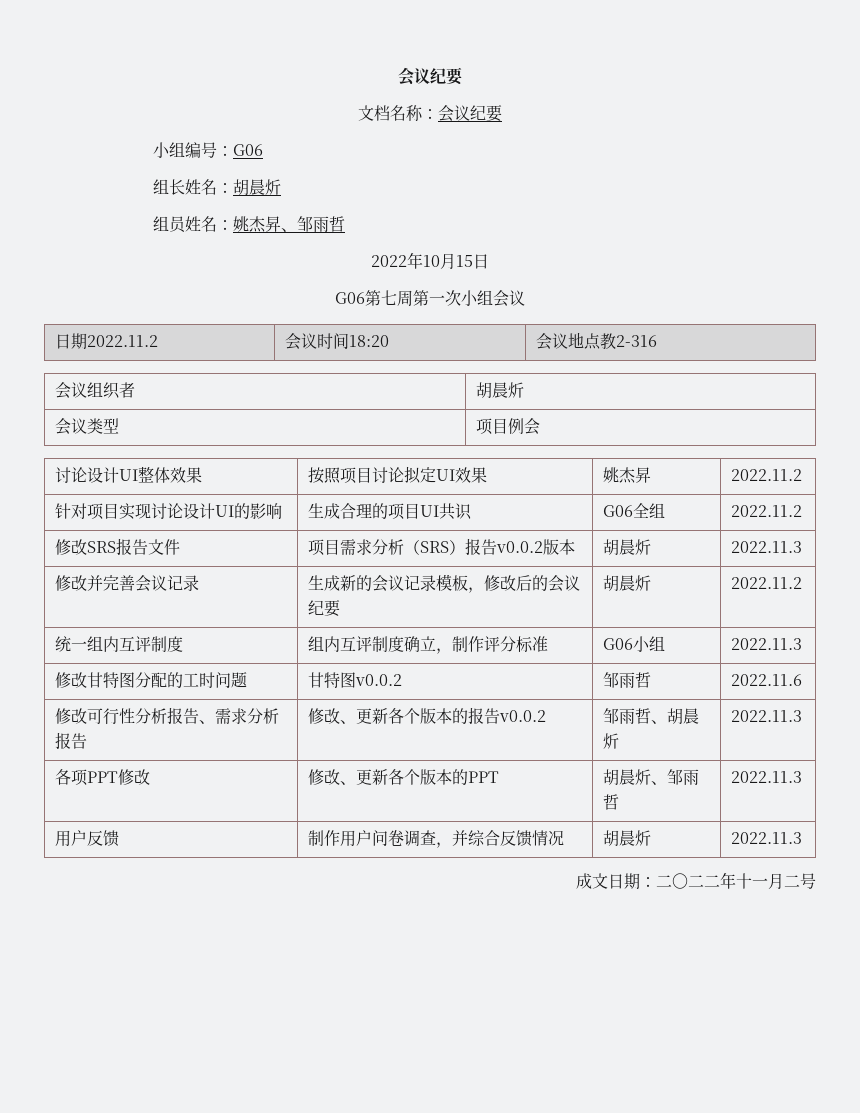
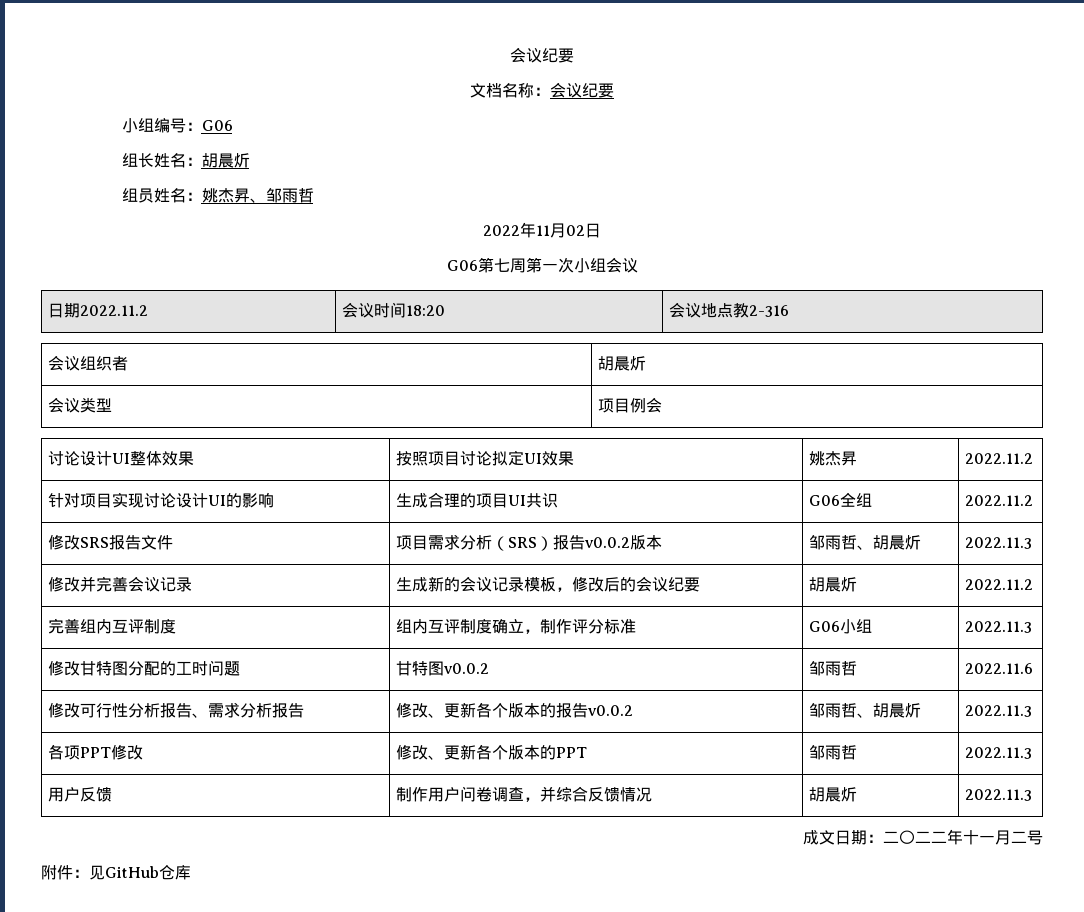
[423,253,473,269] 10月15 -> [536,223,585,238] 11月02
(576, 547) none -> [809,535,874,550] 邹雨哲、
[55,636,88,652] 统一 -> [48,618,81,634] 完善
[603,769,668,785] 胡晨炘、 -> (588, 752) none
(816, 881) none -> [41,865,191,880] // 附件：见GitHub仓库

